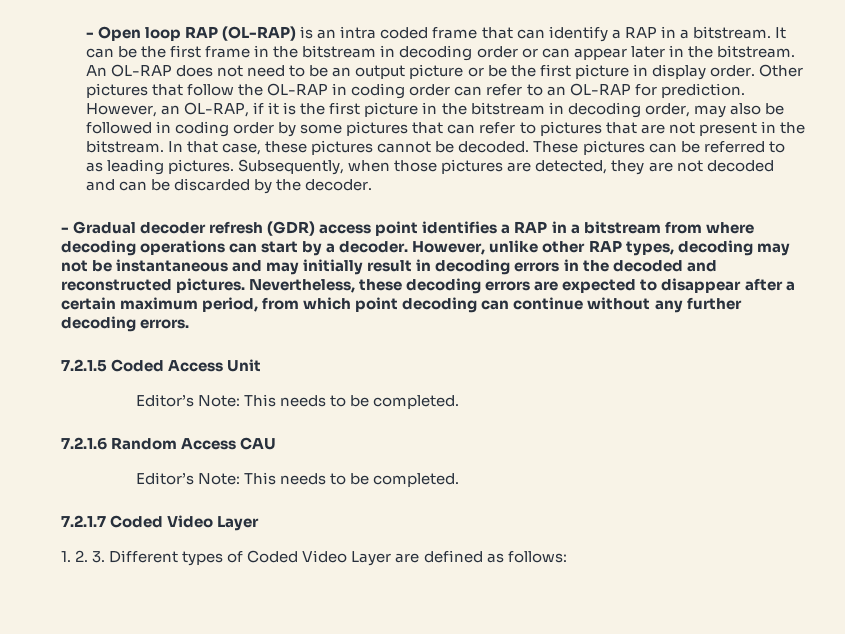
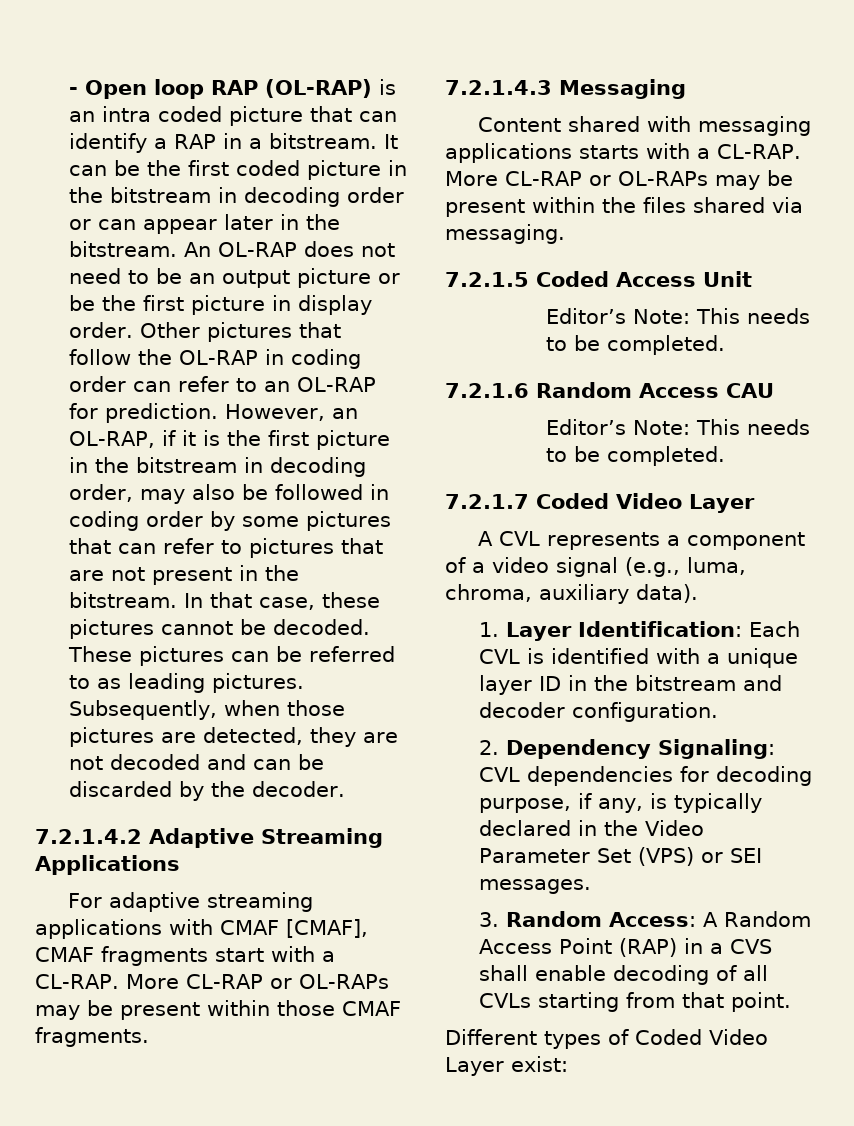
[432,27,478,39] frame -> [228,106,303,126] picture
[205,46,251,58] frame -> [235,160,381,180] coded picture
[61,221,754,236] [61,240,790,256] [61,259,717,275] [61,278,795,294] [61,297,742,313] [61,316,190,332] - Gradual decoder refresh (GDR) access point identifies a RAP in a bitstream from where decoding operations can start by a decoder. However, unlike other RAP types, decoding may not be instantaneous and may initially result in decoding errors in the decoded and reconstructed pictures. Nevertheless, these decoding errors are expected to disappear after a certain maximum period, from which point decoding can continue without any further decoding errors. -> [35,828,383,848] [35,855,180,875] [68,892,314,912] [35,919,368,939] [35,946,335,966] [35,974,389,989] [35,1000,401,1020] [35,1027,149,1047] [445,79,686,99] [478,116,812,136] [445,143,801,163] [445,170,793,190] [445,197,803,217] [445,224,565,244] 7.2.1.4.2 Adaptive Streaming Applications // For adaptive streaming applications with CMAF [CMAF], CMAF fragments start with a CL-RAP. More CL-RAP or OL-RAPs may be present within those CMAF fragments. // 7.2.1.4.3 Messaging // Content shared with messaging applications starts with a CL-RAP. More CL-RAP or OL-RAPs may be present within the files shared via messaging.
[61,550,106,563] 1. 2. 3. -> [478,531,806,550] [445,557,746,577] [445,584,698,604] [478,621,800,641] [478,648,798,668] [478,675,782,695] [478,702,718,722] [478,739,775,759] [478,766,812,786] [478,793,762,813] [478,820,704,836] [478,847,762,866] [478,879,591,894] [478,911,811,927] [478,938,772,957] [478,965,768,985] [478,992,791,1012] A CVL represents a component of a video signal (e.g., luma, chroma, auxiliary data). // 1. Layer Identification: Each CVL is identified with a unique layer ID in the bitstream and decoder configuration. // 2. Dependency Signaling: CVL dependencies for decoding purpose, if any, is typically declared in the Video Parameter Set (VPS) or SEI messages. // 3. Random Access: A Random Access Point (RAP) in a CVS shall enable decoding of all CVLs starting from that point. //
[395,550,567,563] are defined as follows: -> [511,1056,568,1072] exist:

